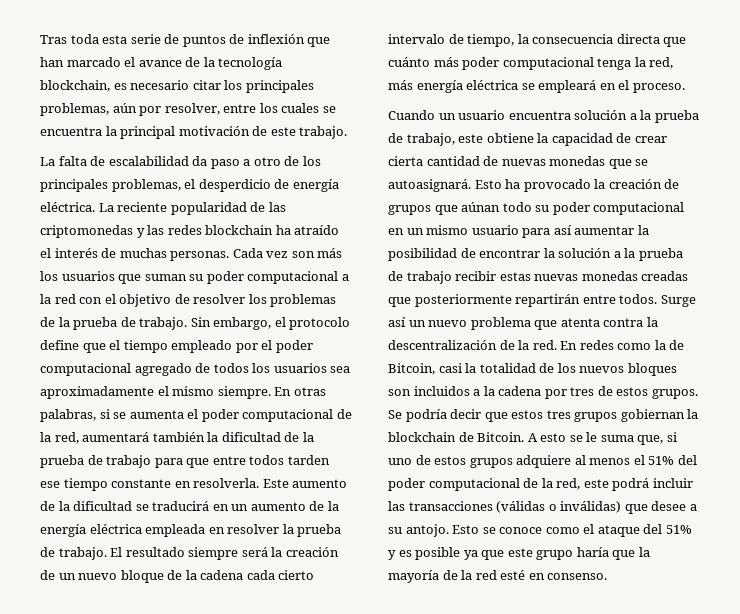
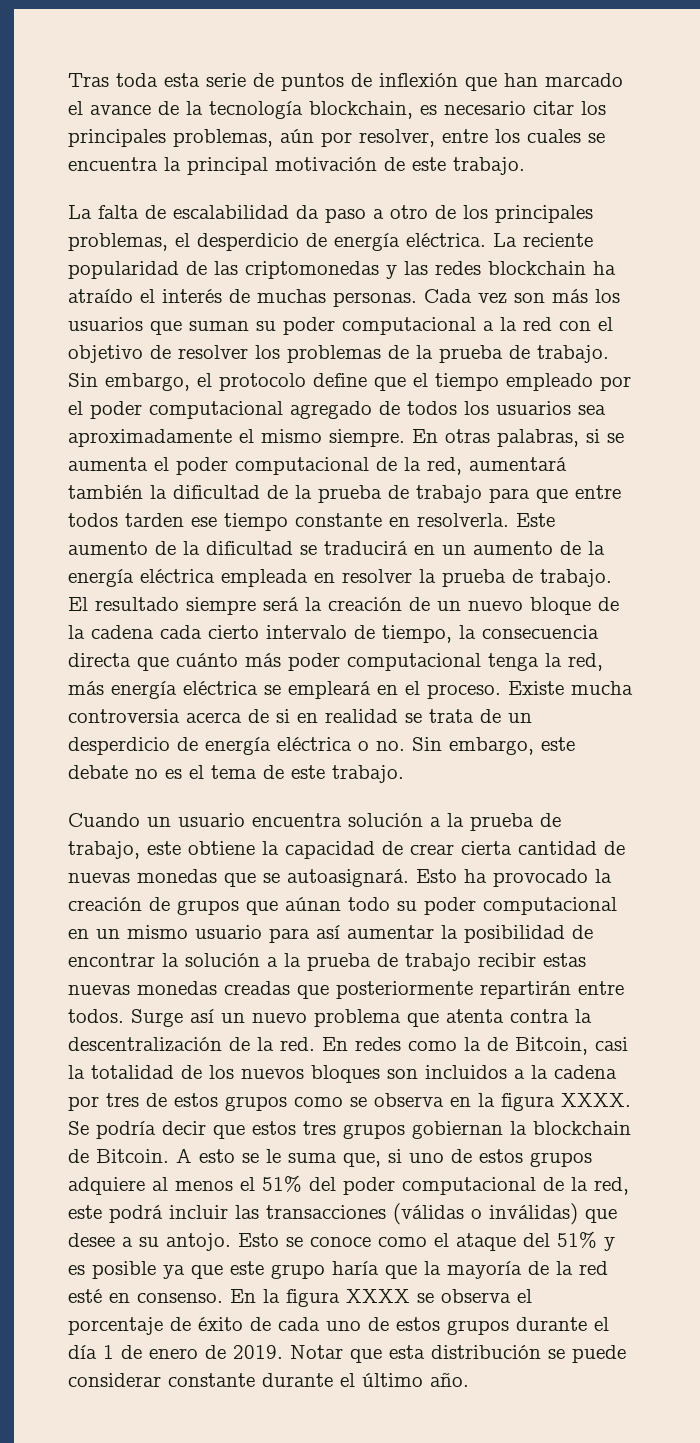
(685, 88) none -> [508,681,633,695] [68,709,532,723] [68,737,575,755] [68,765,404,783] Existe mucha controversia acerca de si en realidad se trata de un desperdicio de energía eléctrica o no. Sin embargo, este debate no es el tema de este trabajo.
[651,389,698,399] grupos. -> [225,1093,631,1111] grupos como se observa en la figura XXXX.
(608, 576) none -> [230,1289,532,1307] [68,1317,609,1335] [68,1345,626,1363] [68,1372,469,1387] En la figura XXXX se observa el porcentaje de éxito de cada uno de estos grupos durante el día 1 de enero de 2019. Notar que esta distribución se puede considerar constante durante el último año.

